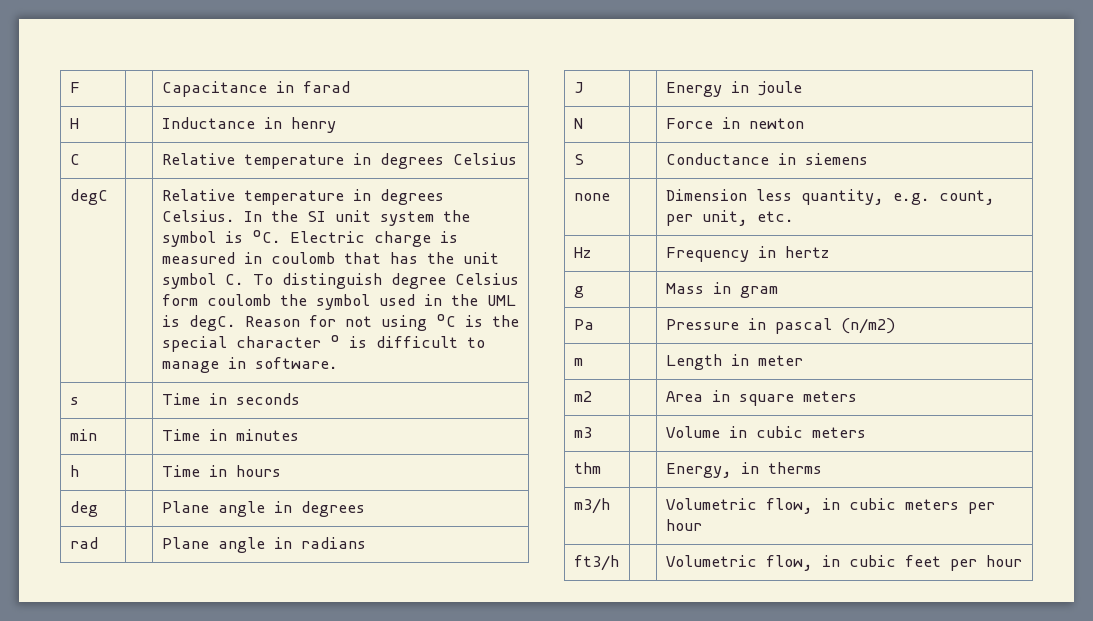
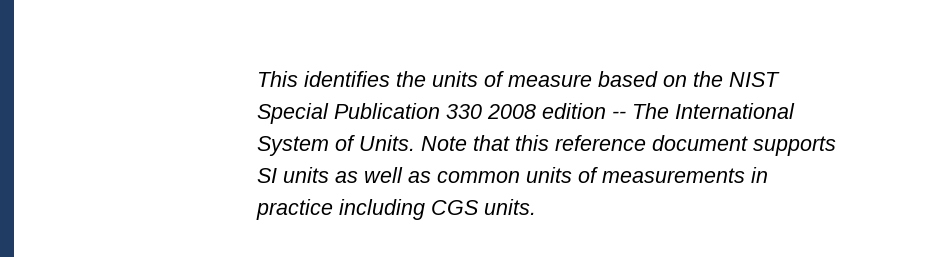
[69,82,80,93] [161,81,350,97] [69,118,79,129] [161,117,336,133] [69,154,80,165] [161,153,517,169] [69,189,108,205] [161,189,444,205] [161,210,470,226] [161,230,458,247] [161,252,499,264] [161,273,519,289] [161,294,516,310] [161,314,519,331] [161,335,485,352] [161,357,338,373] [69,397,79,405] [161,393,300,405] [69,429,97,441] [161,429,299,441] [69,465,79,477] [161,465,281,477] [69,501,98,517] [161,501,365,517] [69,537,98,549] [161,537,366,553] [573,82,583,93] [665,81,802,97] [573,118,583,129] [665,117,804,129] [573,154,584,165] [665,153,868,165] [573,193,610,201] [665,189,995,205] [665,210,794,226] [573,247,591,258] [665,246,829,262] [573,286,584,298] [665,282,778,298] [573,319,594,330] [665,318,895,334] [573,358,583,366] [665,354,803,370] [573,391,592,402] [665,390,857,406] [573,427,592,438] [665,426,866,438] [573,462,601,474] [665,462,822,478] [573,498,610,514] [665,498,995,514] [665,519,702,531] [573,555,619,571] [665,555,1022,571] F | | Capacitance in farad // H | | Inductance in henry // C | | Relative temperature in degrees Celsius // degC | | Relative temperature in degrees Celsius. In the SI unit system the symbol is ºC. Electric charge is measured in coulomb that has the unit symbol C. To distinguish degree Celsius form coulomb the symbol used in the UML is degC. Reason for not using ºC is the special character º is difficult to manage in software. // s | | Time in seconds // min | | Time in minutes // h | | Time in hours // deg | | Plane angle in degrees // rad | | Plane angle in radians // J | | Energy in joule // N | | Force in newton // S | | Conductance in siemens // none | | Dimension less quantity, e.g. count, per unit, etc. // Hz | | Frequency in hertz // g | | Mass in gram // Pa | | Pressure in pascal (n/m2) // m | | Length in meter // m2 | | Area in square meters // m3 | | Volume in cubic meters // thm | | Energy, in therms // m3/h | | Volumetric flow, in cubic meters per hour // ft3/h | | Volumetric flow, in cubic feet per hour -> [257,71,781,87] [257,103,796,124] [257,135,837,156] [257,167,769,183] [256,199,537,220] This identifies the units of measure based on the NIST Special Publication 330 2008 edition -- The International System of Units. Note that this reference document supports SI units as well as common units of measurements in practice including CGS units.

